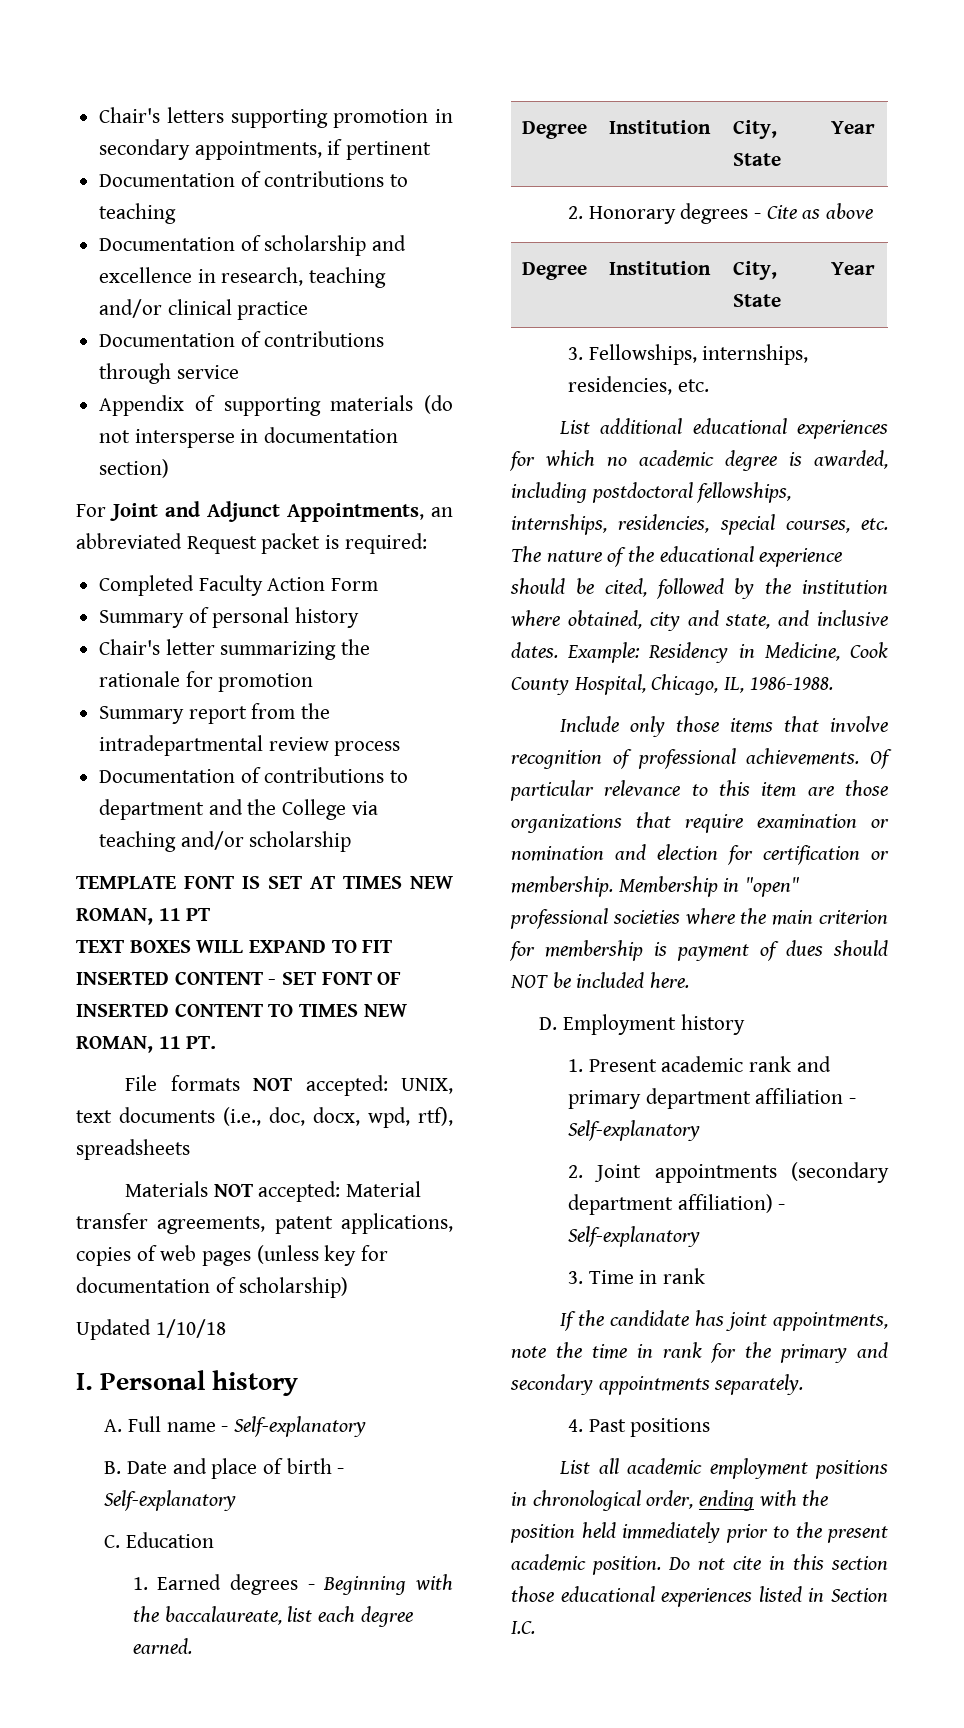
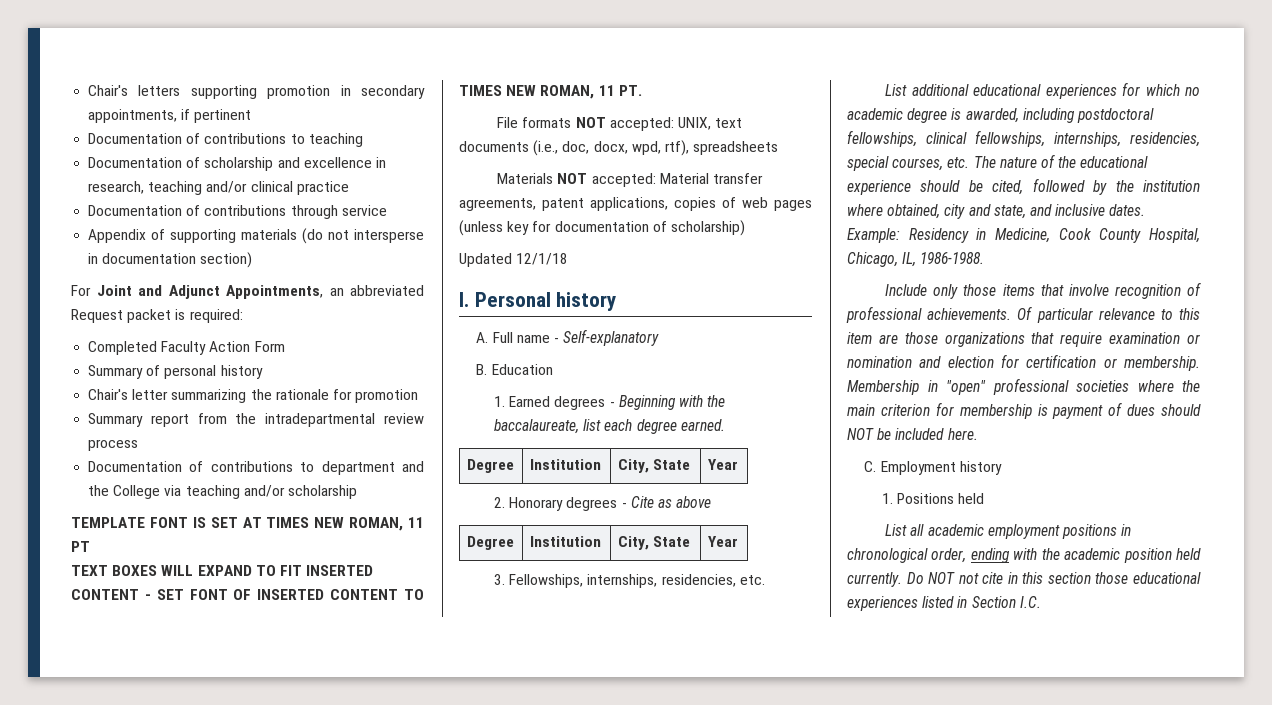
[155,1319,226,1338] 1/10/18 -> [516,253,569,265] 12/1/18
[127,1458,345,1479] [104,1490,237,1511] [104,1535,121,1548] Date and place of birth - Self-explanatory // C. -> (488, 369) none
(792, 492) none -> [926,130,1045,147] clinical fellowships,
[539,1017,558,1030] D. -> [864,461,877,472] C.
[588,1056,831,1072] [567,1088,856,1109] [567,1120,700,1141] [567,1162,889,1183] [567,1194,786,1215] [567,1226,700,1247] [567,1268,705,1284] [560,1310,888,1331] [511,1342,888,1363] [510,1374,804,1395] [567,1418,711,1437] Present academic rank and primary department affiliation - Self-explanatory // 2. Joint appointments (secondary department affiliation) - Self-explanatory // 3. Time in rank // If the candidate has joint appointments, note the time in rank for the primary and secondary appointments separately. // 4. Past positions -> [897,493,985,504] Positions held
(829, 1498) none -> [1064,548,1121,560] academic
[622,1522,888,1543] [511,1554,690,1575] immediately prior to the present academic position. Do -> [847,572,956,587] currently. Do NOT

